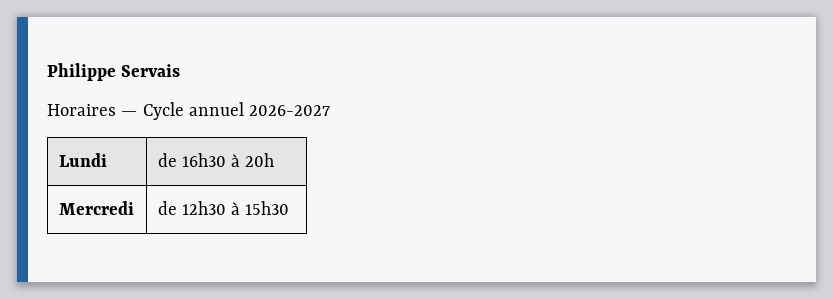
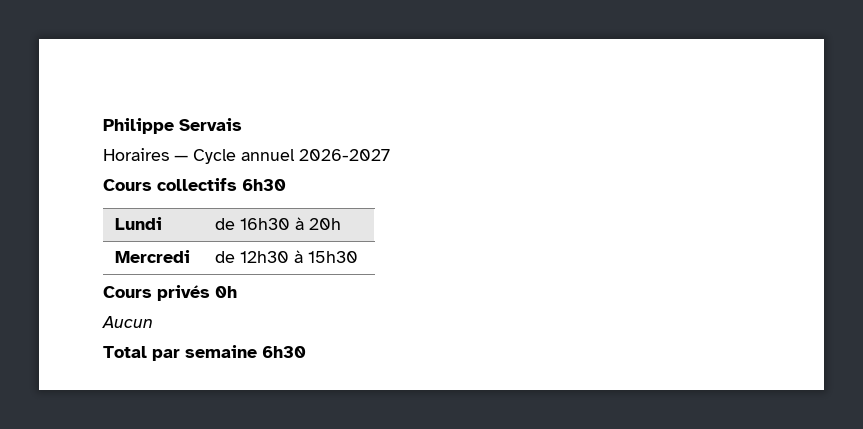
(331, 110) none -> [103,178,286,191] // Cours collectifs 6h30
(290, 208) none -> [103,285,237,301] [102,316,153,328] [103,345,306,361] // Cours privés 0h // Aucun // Total par semaine 6h30

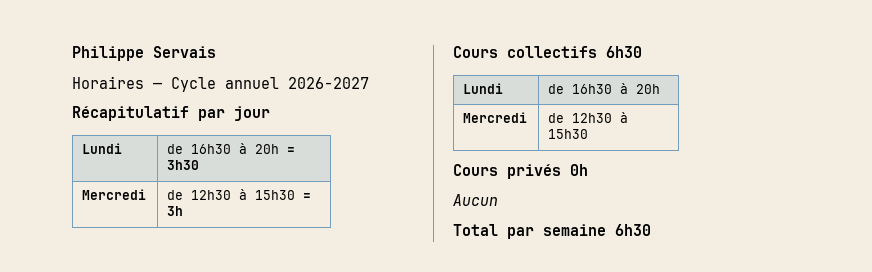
(390, 155) none -> [72,106,270,121] [82,143,123,154] [167,143,296,154] [167,160,200,170] [82,189,147,200] [167,189,312,200] [167,206,184,216] // Récapitulatif par jour // Lundi | de 16h30 à 20h = 3h30 // Mercredi | de 12h30 à 15h30 = 3h

